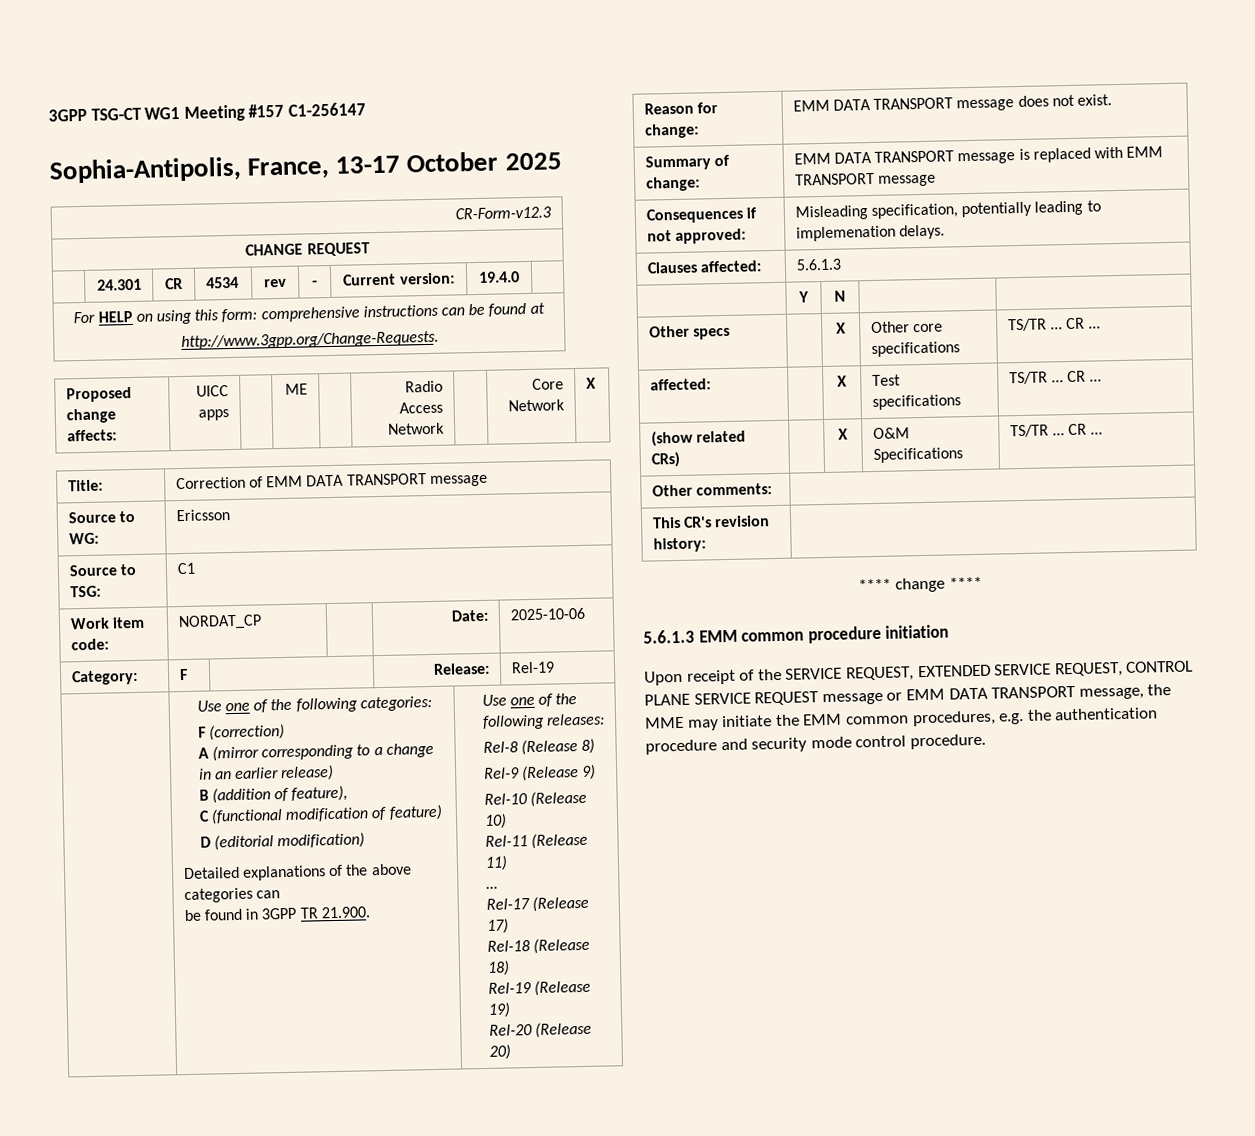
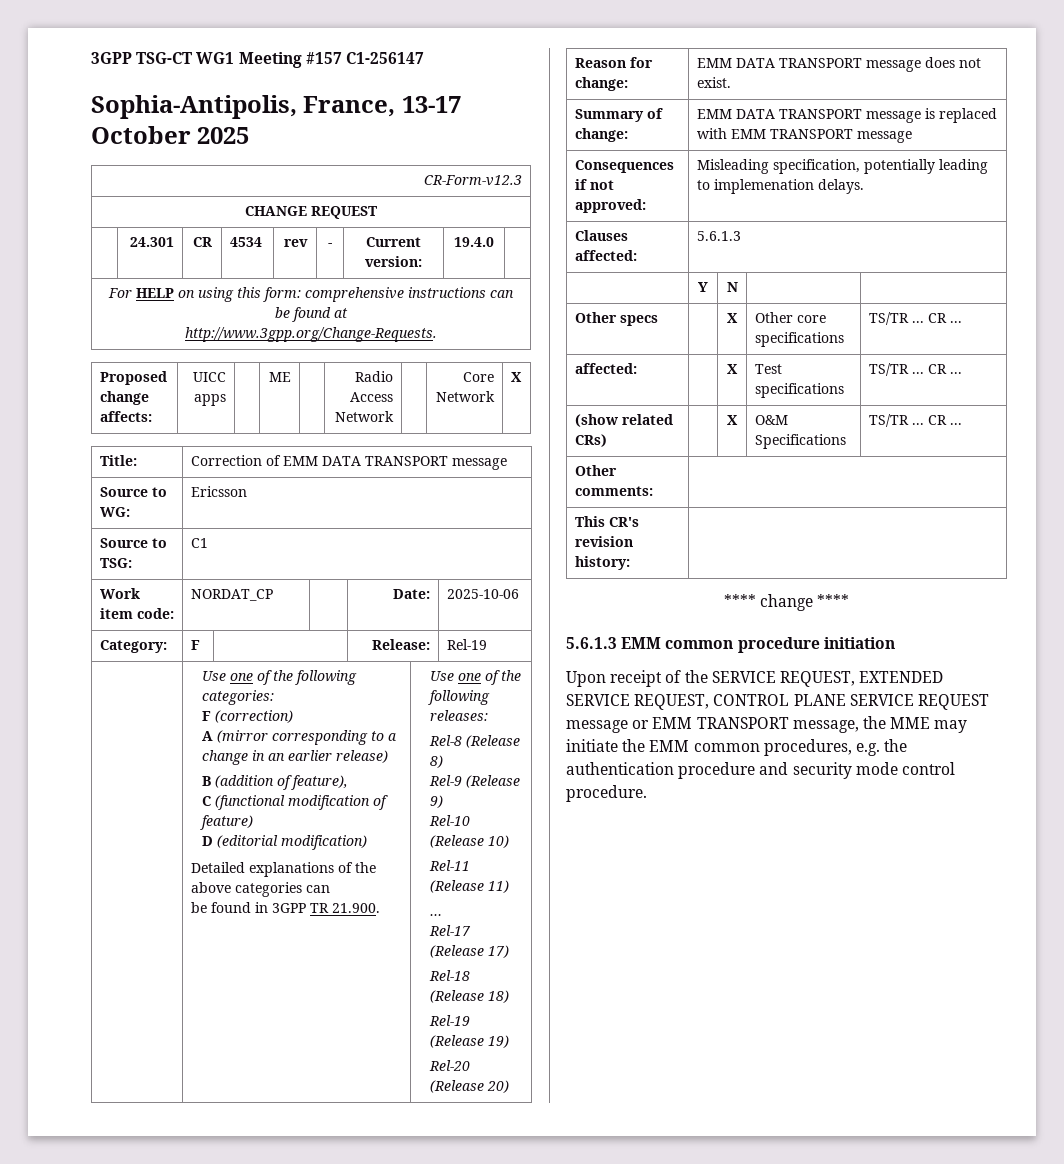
[948,687,988,700] DATA -> (693, 723) none

